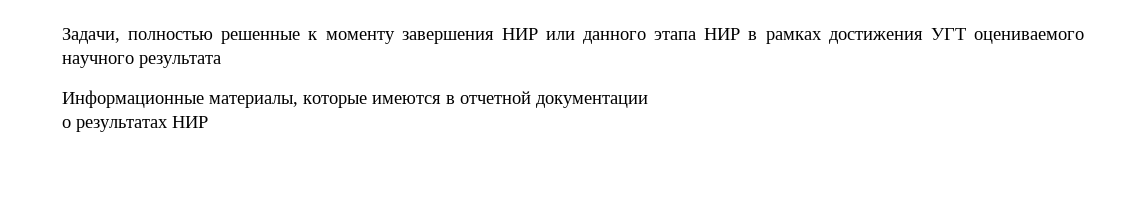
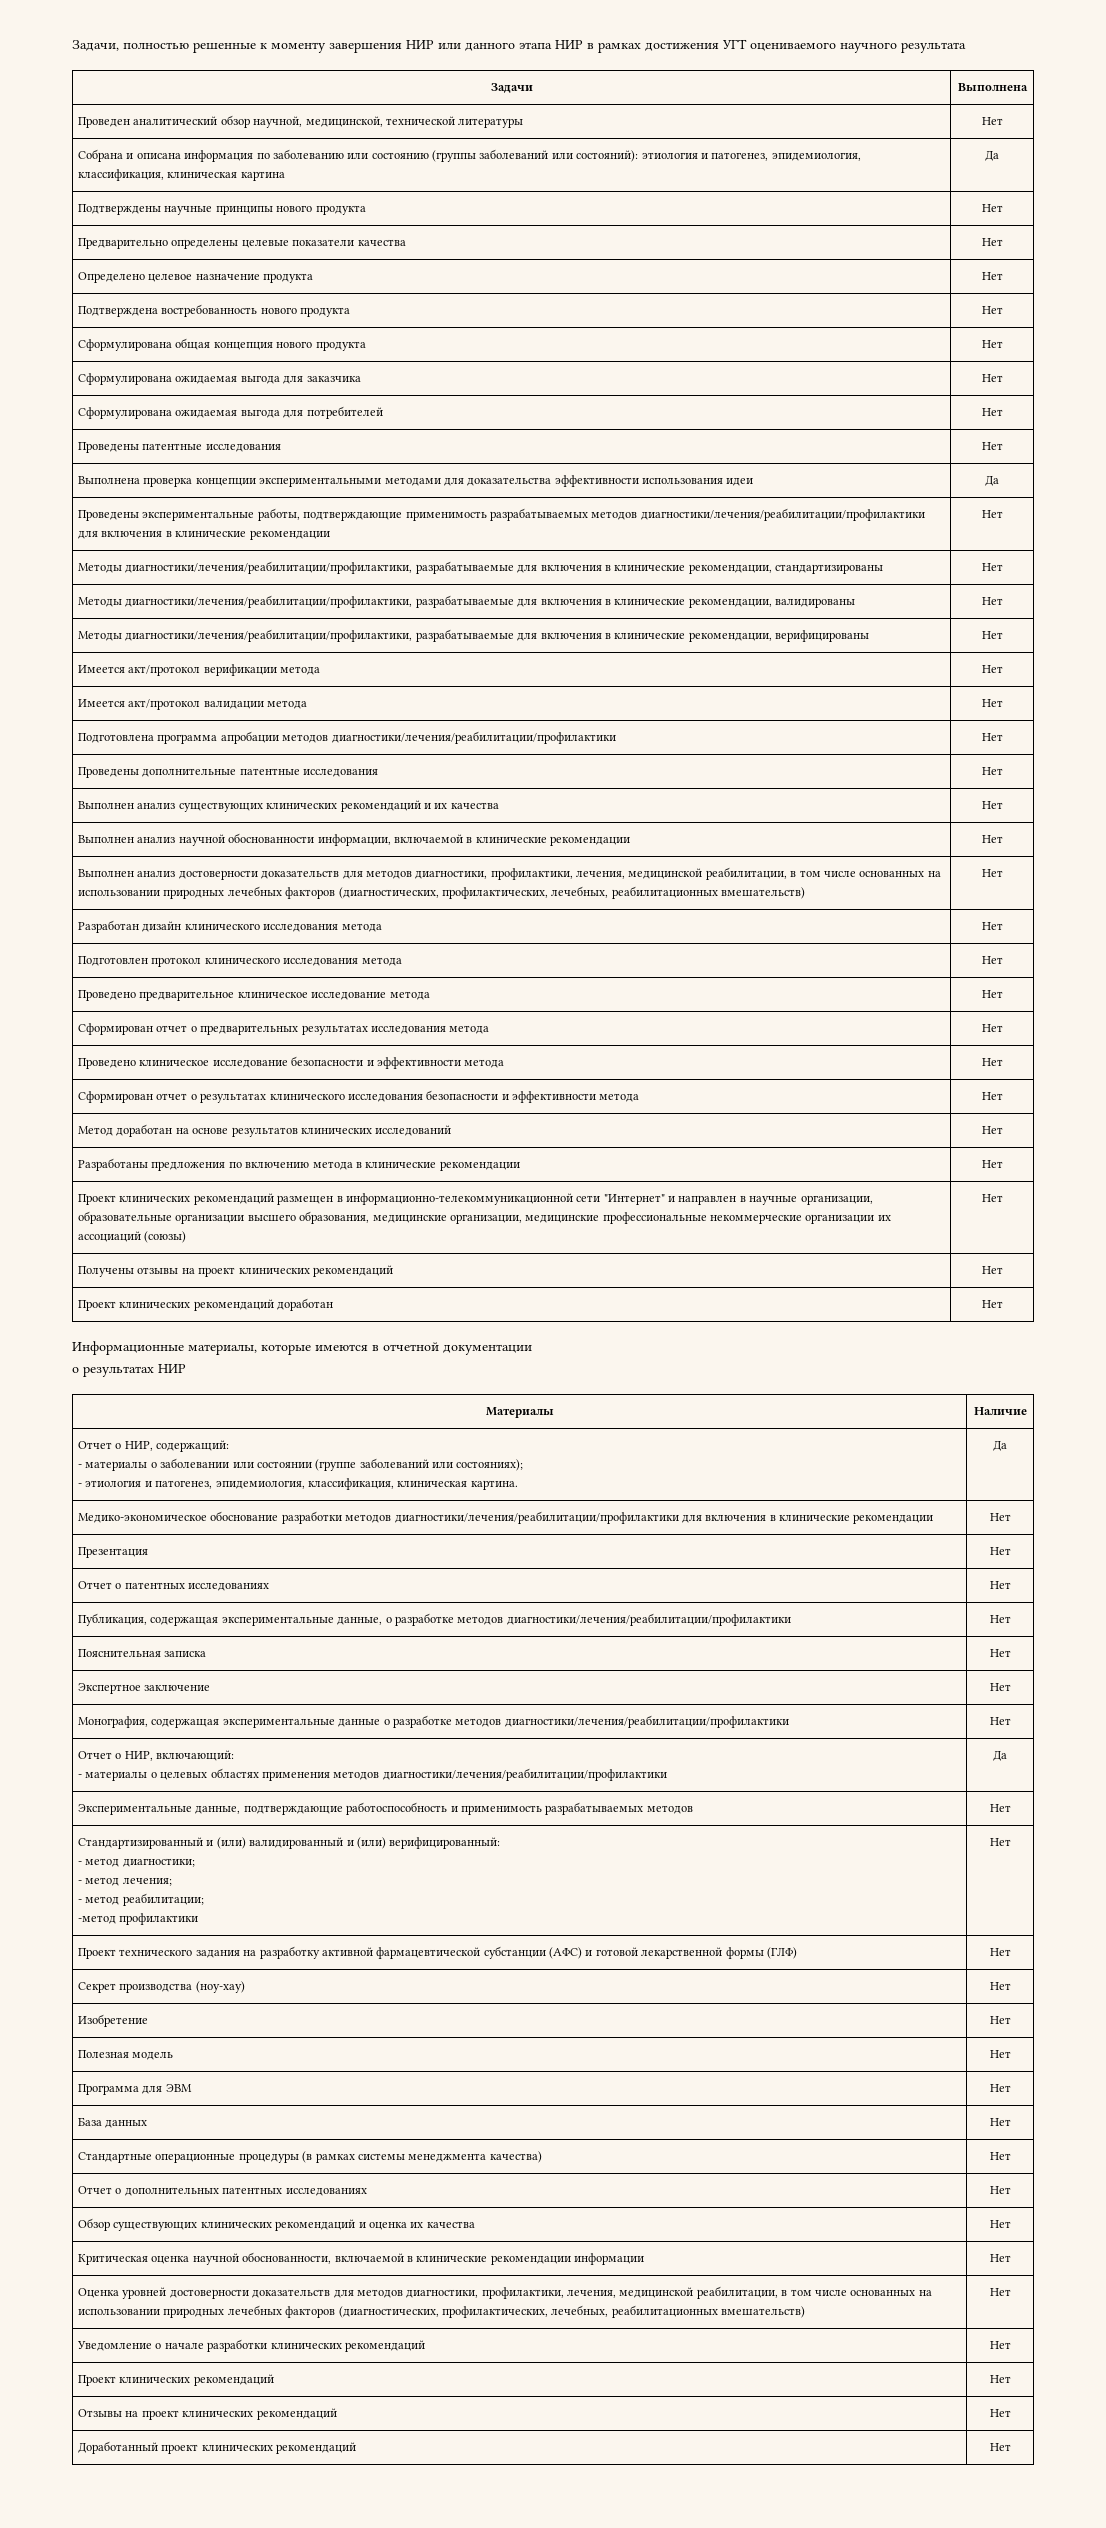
(221, 61) none -> [490,83,533,94] [957,83,1028,91] [78,115,524,128] [981,117,1003,125] [78,149,861,162] [78,169,285,181] [985,150,999,161] [78,204,366,215] [981,204,1003,212] [78,238,406,249] [981,238,1003,246] [78,272,314,283] [981,272,1003,280] [78,304,351,317] [981,306,1003,314] [78,338,366,351] [981,340,1003,348] [78,373,361,385] [981,374,1003,382] [78,406,383,419] [981,408,1003,416] [78,442,281,453] [981,442,1003,450] [78,475,754,487] [985,475,999,486] [78,508,925,521] [78,530,330,540] [981,510,1003,518] [78,561,884,574] [981,563,1003,571] [78,595,856,608] [981,597,1003,605] [78,629,870,642] [981,631,1003,639] [78,664,321,676] [981,665,1003,673] [78,699,308,710] [981,699,1003,707] [78,731,616,744] [981,733,1003,741] [78,767,379,778] [981,767,1003,775] [78,800,499,812] [981,801,1003,809] [78,833,631,846] [981,835,1003,843] [78,867,941,880] [78,886,806,899] [981,869,1003,877] [78,920,382,933] [981,922,1003,930] [78,956,402,967] [981,956,1003,964] [78,990,430,1001] [981,990,1003,998] [78,1023,490,1035] [981,1024,1003,1032] [78,1056,505,1069] [981,1058,1003,1066] [78,1090,640,1103] [981,1092,1003,1100] [78,1124,452,1137] [981,1126,1003,1134] [78,1158,520,1171] [981,1160,1003,1168] [78,1193,873,1205] [78,1211,891,1224] [78,1231,187,1243] [981,1194,1003,1202] [78,1265,393,1277] [981,1266,1003,1274] [78,1298,334,1311] [981,1300,1003,1308] // Задачи | Выполнена // Проведен аналитический обзор научной, медицинской, технической литературы | Нет // Собрана и описана информация по заболеванию или состоянию (группы заболеваний или состояний): этиология и патогенез, эпидемиология, классификация, клиническая картина | Да // Подтверждены научные принципы нового продукта | Нет // Предварительно определены целевые показатели качества | Нет // Определено целевое назначение продукта | Нет // Подтверждена востребованность нового продукта | Нет // Сформулирована общая концепция нового продукта | Нет // Сформулирована ожидаемая выгода для заказчика | Нет // Сформулирована ожидаемая выгода для потребителей | Нет // Проведены патентные исследования | Нет // Выполнена проверка концепции экспериментальными методами для доказательства эффективности использования идеи | Да // Проведены экспериментальные работы, подтверждающие применимость разрабатываемых методов диагностики/лечения/реабилитации/профилактики для включения в клинические рекомендации | Нет // Методы диагностики/лечения/реабилитации/профилактики, разрабатываемые для включения в клинические рекомендации, стандартизированы | Нет // Методы диагностики/лечения/реабилитации/профилактики, разрабатываемые для включения в клинические рекомендации, валидированы | Нет // Методы диагностики/лечения/реабилитации/профилактики, разрабатываемые для включения в клинические рекомендации, верифицированы | Нет // Имеется акт/протокол верификации метода | Нет // Имеется акт/протокол валидации метода | Нет // Подготовлена программа апробации методов диагностики/лечения/реабилитации/профилактики | Нет // Проведены дополнительные патентные исследования | Нет // Выполнен анализ существующих клинических рекомендаций и их качества | Нет // Выполнен анализ научной обоснованности информации, включаемой в клинические рекомендации | Нет // Выполнен анализ достоверности доказательств для методов диагностики, профилактики, лечения, медицинской реабилитации, в том числе основанных на использовании природных лечебных факторов (диагностических, профилактических, лечебных, реабилитационных вмешательств) | Нет // Разработан дизайн клинического исследования метода | Нет // Подготовлен протокол клинического исследования метода | Нет // Проведено предварительное клиническое исследование метода | Нет // Сформирован отчет о предварительных результатах исследования метода | Нет // Проведено клиническое исследование безопасности и эффективности метода | Нет // Сформирован отчет о результатах клинического исследования безопасности и эффективности метода | Нет // Метод доработан на основе результатов клинических исследований | Нет // Разработаны предложения по включению метода в клинические рекомендации | Нет // Проект клинических рекомендаций размещен в информационно-телекоммуникационной сети "Интернет" и направлен в научные организации, образовательные организации высшего образования, медицинские организации, медицинские профессиональные некоммерческие организации их ассоциаций (союзы) | Нет // Получены отзывы на проект клинических рекомендаций | Нет // Проект клинических рекомендаций доработан | Нет
(208, 122) none -> [485,1407,554,1418] [973,1407,1027,1415] [78,1440,230,1452] [78,1458,524,1471] [78,1478,518,1490] [993,1440,1007,1451] [78,1511,934,1524] [989,1513,1011,1521] [78,1547,149,1558] [989,1547,1011,1555] [78,1581,270,1591] [989,1581,1011,1589] [78,1613,791,1626] [989,1615,1011,1623] [78,1649,207,1657] [989,1649,1011,1657] [78,1683,211,1694] [989,1683,1011,1691] [78,1715,789,1728] [989,1717,1011,1725] [78,1750,235,1761] [78,1768,667,1781] [993,1750,1007,1761] [78,1802,693,1815] [989,1804,1011,1812] [78,1837,501,1849] [78,1858,195,1867] [78,1877,172,1886] [78,1893,204,1906] [78,1913,199,1925] [989,1838,1011,1846] [78,1946,797,1959] [989,1948,1011,1956] [78,1981,245,1993] [989,1982,1011,1990] [78,2014,149,2027] [989,2016,1011,2024] [78,2050,174,2060] [989,2050,1011,2058] [78,2084,192,2095] [989,2084,1011,2092] [78,2117,148,2128] [989,2118,1011,2126] [78,2151,542,2163] [989,2152,1011,2160] [78,2186,367,2196] [989,2186,1011,2194] [78,2218,475,2231] [989,2220,1011,2228] [78,2252,645,2265] [989,2254,1011,2262] [78,2286,932,2299] [78,2305,806,2318] [989,2288,1011,2296] [77,2339,425,2352] [989,2341,1011,2349] [78,2374,274,2386] [989,2375,1011,2383] [78,2408,337,2420] [989,2409,1011,2417] [78,2441,357,2454] [989,2443,1011,2451] // Материалы | Наличие // Отчет о НИР, содержащий: // - материалы о заболевании или состоянии (группе заболеваний или состояниях); // - этиология и патогенез, эпидемиология, классификация, клиническая картина. | Да // Медико-экономическое обоснование разработки методов диагностики/лечения/реабилитации/профилактики для включения в клинические рекомендации | Нет // Презентация | Нет // Отчет о патентных исследованиях | Нет // Публикация, содержащая экспериментальные данные, о разработке методов диагностики/лечения/реабилитации/профилактики | Нет // Пояснительная записка | Нет // Экспертное заключение | Нет // Монография, содержащая экспериментальные данные о разработке методов диагностики/лечения/реабилитации/профилактики | Нет // Отчет о НИР, включающий: // - материалы о целевых областях применения методов диагностики/лечения/реабилитации/профилактики | Да // Экспериментальные данные, подтверждающие работоспособность и применимость разрабатываемых методов | Нет // Стандартизированный и (или) валидированный и (или) верифицированный: // - метод диагностики; // - метод лечения; // - метод реабилитации; // -метод профилактики | Нет // Проект технического задания на разработку активной фармацевтической субстанции (АФС) и готовой лекарственной формы (ГЛФ) | Нет // Секрет производства (ноу-хау) | Нет // Изобретение | Нет // Полезная модель | Нет // Программа для ЭВМ | Нет // База данных | Нет // Стандартные операционные процедуры (в рамках системы менеджмента качества) | Нет // Отчет о дополнительных патентных исследованиях | Нет // Обзор существующих клинических рекомендаций и оценка их качества | Нет // Критическая оценка научной обоснованности, включаемой в клинические рекомендации информации | Нет // Оценка уровней достоверности доказательств для методов диагностики, профилактики, лечения, медицинской реабилитации, в том числе основанных на использовании природных лечебных факторов (диагностических, профилактических, лечебных, реабилитационных вмешательств) | Нет // Уведомление о начале разработки клинических рекомендаций | Нет // Проект клинических рекомендаций | Нет // Отзывы на проект клинических рекомендаций | Нет // Доработанный проект клинических рекомендаций | Нет

